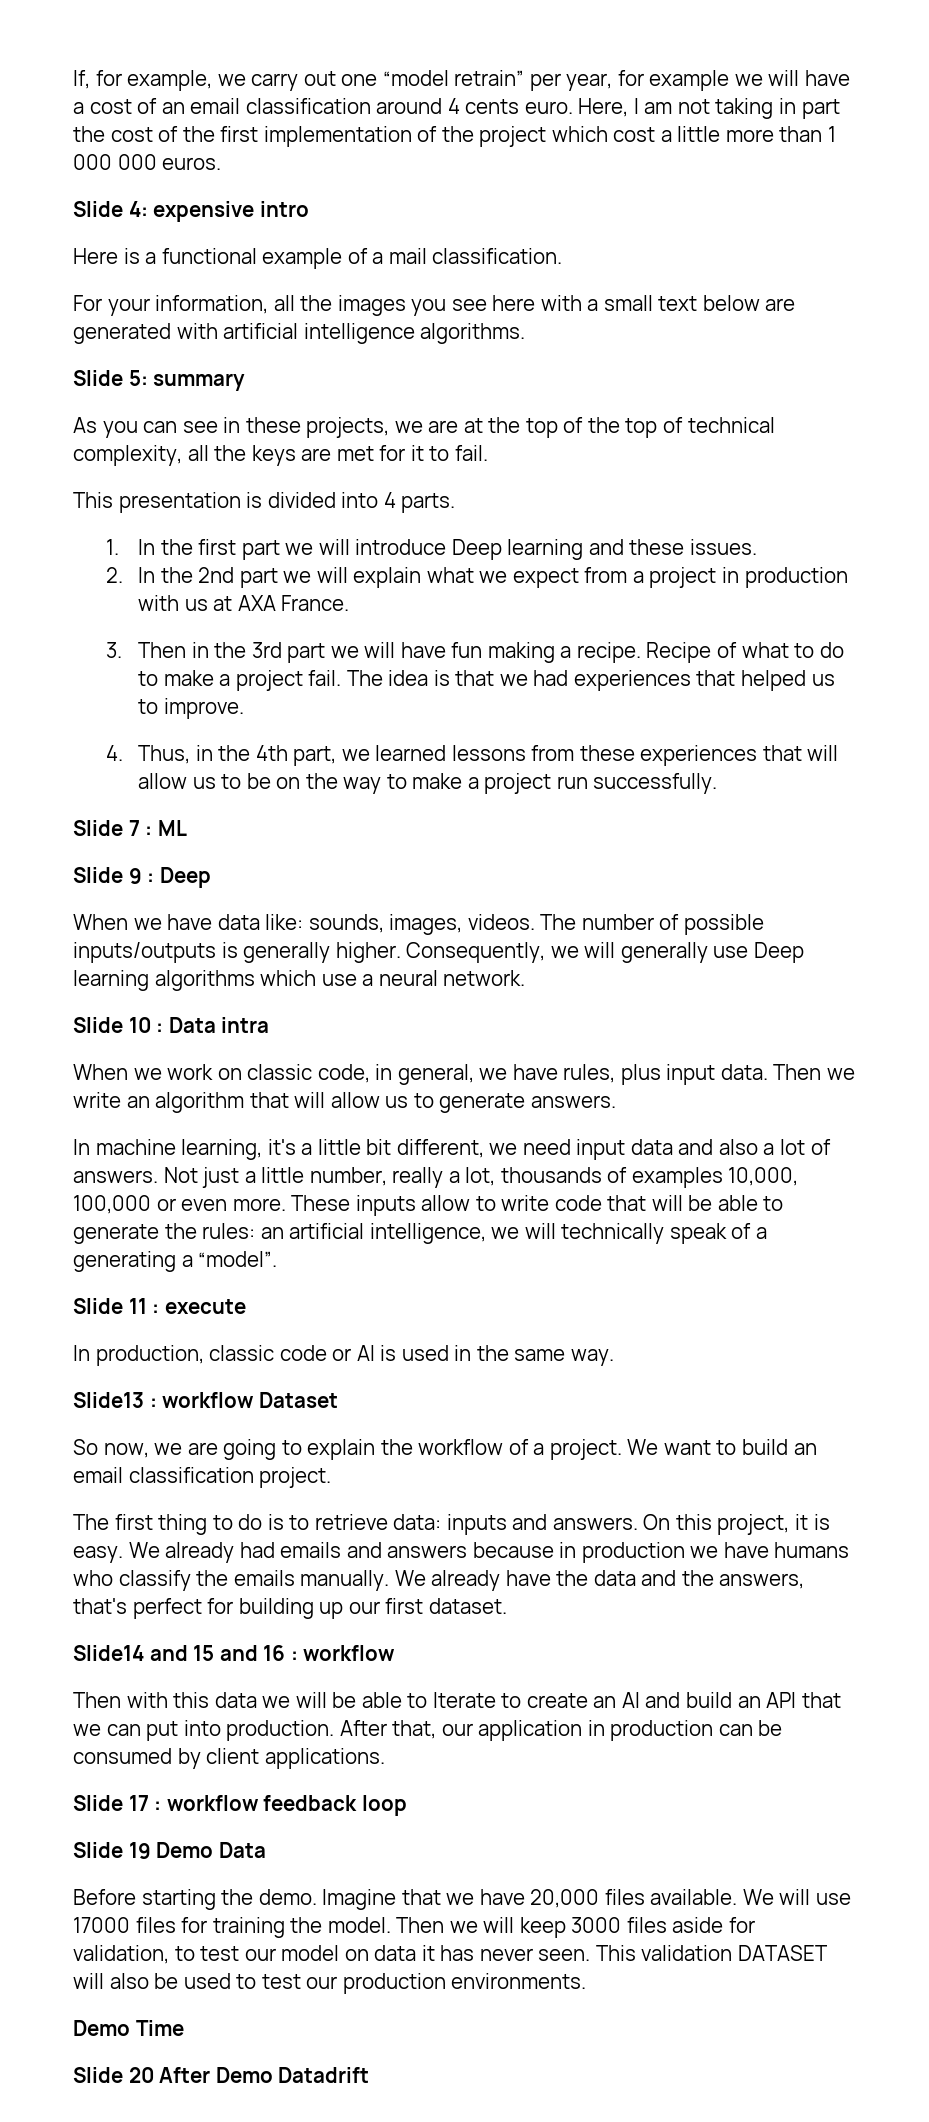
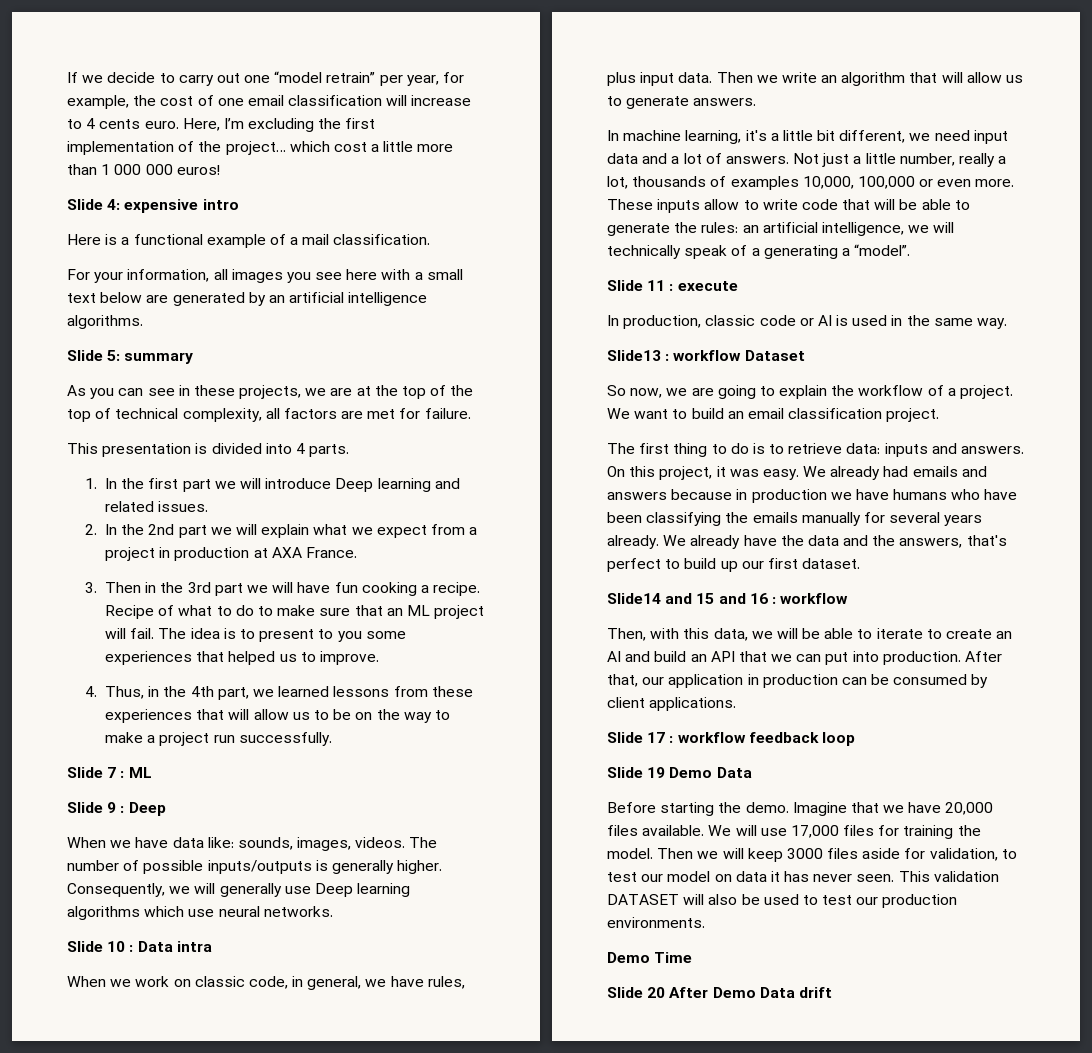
[73,70,246,91] If, for example, we -> [67,72,175,83] If we decide to
[649,70,851,91] [73,98,443,114] example we will have a cost of an email classification around -> [67,95,472,109] [67,119,82,129] example, the cost of one email classification will increase to
[633,98,840,119] [73,126,179,142] I am not taking in part the cost of -> [223,118,315,132] I’m excluding
[479,126,547,147] project -> [225,141,286,155] project…
[162,157,222,170] euros. -> [176,165,220,175] euros!
[300,295,333,311] the -> (228, 274) none
[176,323,218,339] with -> [248,292,285,306] by an
[214,445,296,466] the keys -> [283,408,337,419] factors
[410,445,488,461] it to fail. -> [424,408,471,419] failure.
[629,539,685,555] these -> [105,501,155,512] related
[138,595,208,611] with us -> (250, 554) none
[487,642,555,663] making -> [361,582,417,596] cooking
[219,670,569,691] a project fail. The idea is that we had -> [319,605,485,619] [105,628,406,642] sure that an ML project will fail. The idea is to present to you some
[362,970,526,986] a neural network. -> [218,906,333,917] neural networks.
[718,1139,758,1155] also -> (668, 158) none
[813,1514,830,1530] is -> [729,469,759,477] was
[118,1570,390,1591] classify the emails manually. -> [984,489,1018,500] [607,512,983,526] [607,535,659,549] have been classifying the emails manually for several years already.
[207,1598,314,1619] for building -> [665,558,717,569] to build
[73,1692,121,1708] Then -> [607,628,646,641] Then,
[214,1692,257,1708] data -> [713,628,748,641] data,
[432,1692,496,1708] Iterate -> [876,628,923,639] iterate
[73,1917,130,1933] 17000 -> [790,825,839,838] 17,000
[278,2067,370,2083] Datadrift -> [759,987,832,998] Data drift

